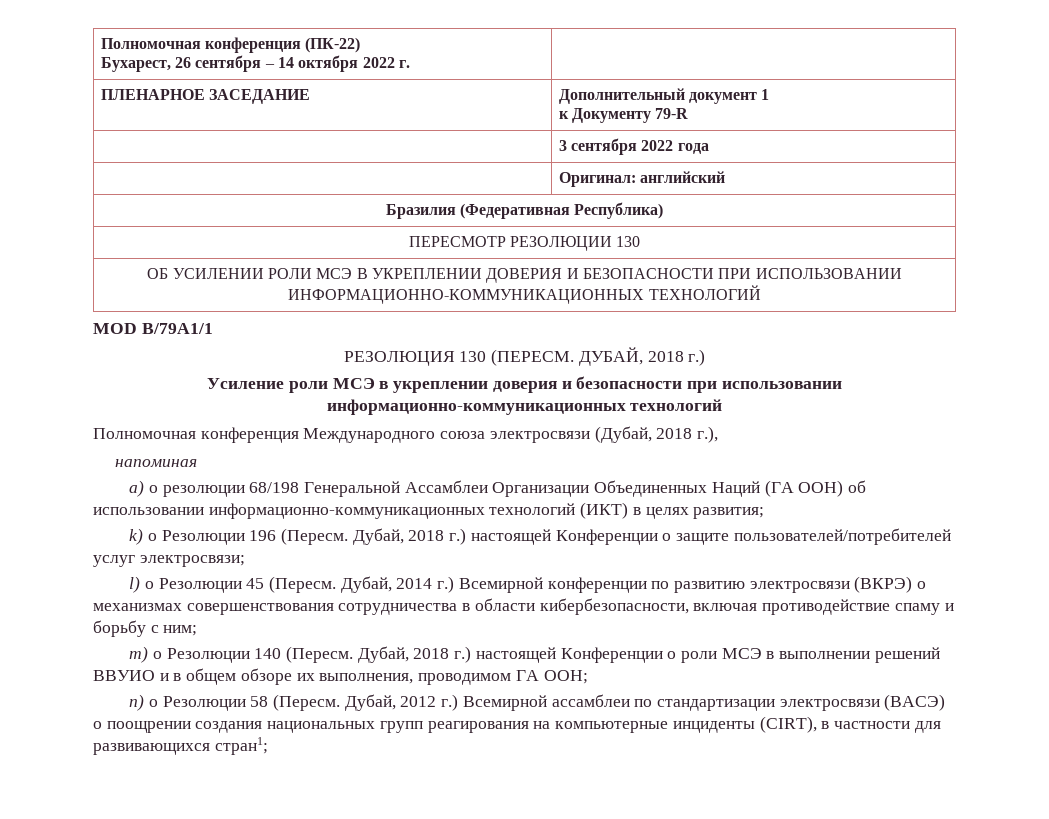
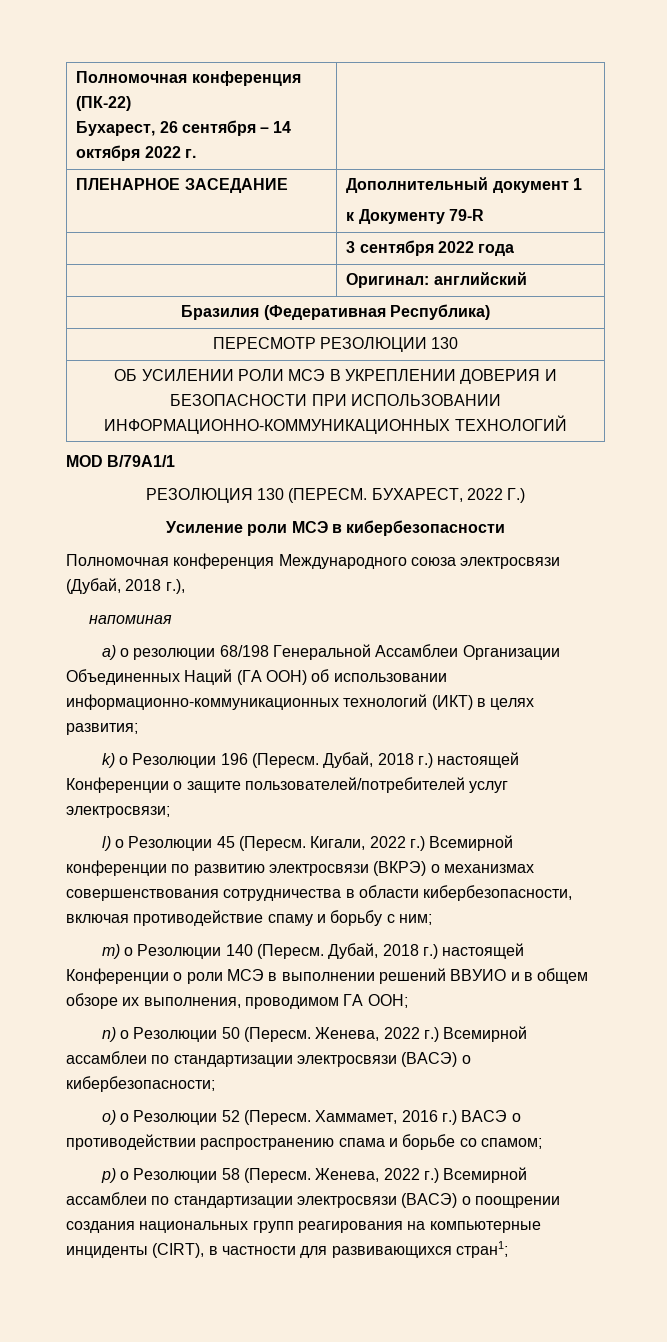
[578,347,706,366] ДУБАЙ, 2018 г.) -> [371,488,526,503] БУХАРЕСТ, 2022 Г.)
[393,376,842,393] [326,399,723,415] укреплении доверия и безопасности при использовании информационно-коммуникационных технологий -> [346,520,506,536] кибербезопасности
[340,576,433,593] Дубай, 2014 -> [310,836,406,850] Кигали, 2022
[250,694,437,711] 58 (Пересм. Дубай, 2012 -> [221,1026,528,1042] [66,1051,471,1067] [66,1076,215,1092] [101,1110,521,1125] [66,1134,542,1150] [100,1168,420,1183] 50 (Пересм. Женева, 2022 г.) Всемирной ассамблеи по стандартизации электросвязи (ВАСЭ) о кибербезопасности; // o) о Резолюции 52 (Пересм. Хаммамет, 2016 г.) ВАСЭ о противодействии распространению спама и борьбе со спамом; // p) о Резолюции 58 (Пересм. Женева, 2022

